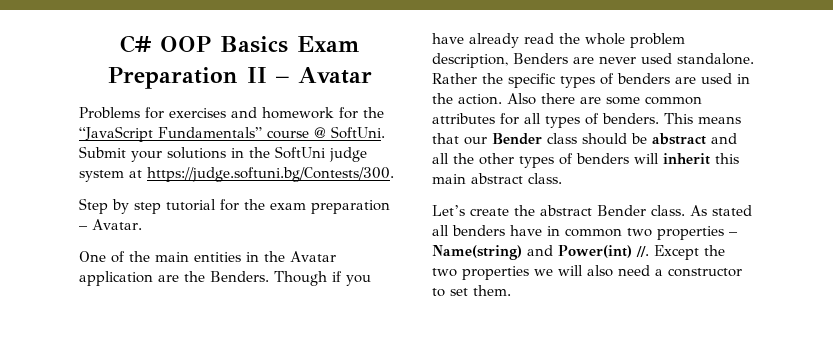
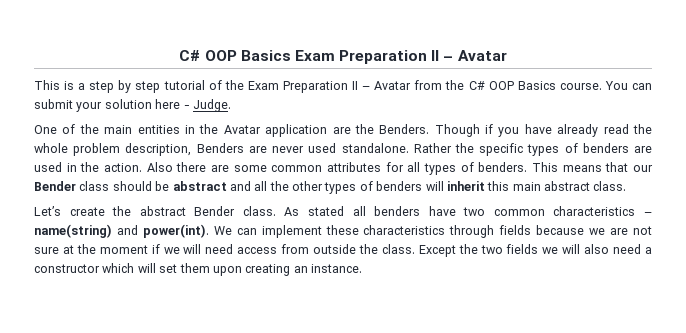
[79,107,384,119] [79,126,385,142] [79,146,367,162] [79,167,394,182] [79,198,390,214] [79,219,142,230] Problems for exercises and homework for the “JavaScript Fundamentals” course @ SoftUni. Submit your solutions in the SoftUni judge system at https://judge.softuni.bg/Contests/300. // Step by step tutorial for the exam preparation – Avatar. -> [34,80,652,93] [34,99,231,112] This is a step by step tutorial of the Exam Preparation II – Avatar from the C# OOP Basics course. You can submit your solution here - Judge.
[547,226,738,240] [432,245,649,260] in common two properties – Name(string) and Power(int) //. -> [463,206,652,216] [34,224,652,238] [34,244,415,254] two common characteristics – name(string) and power(int). We can implement these characteristics through fields because we are not sure at the moment if we will need access from outside the class.
[462,266,529,280] properties -> [506,244,539,254] fields
[432,285,511,297] to set them. -> [102,263,362,276] which will set them upon creating an instance.

